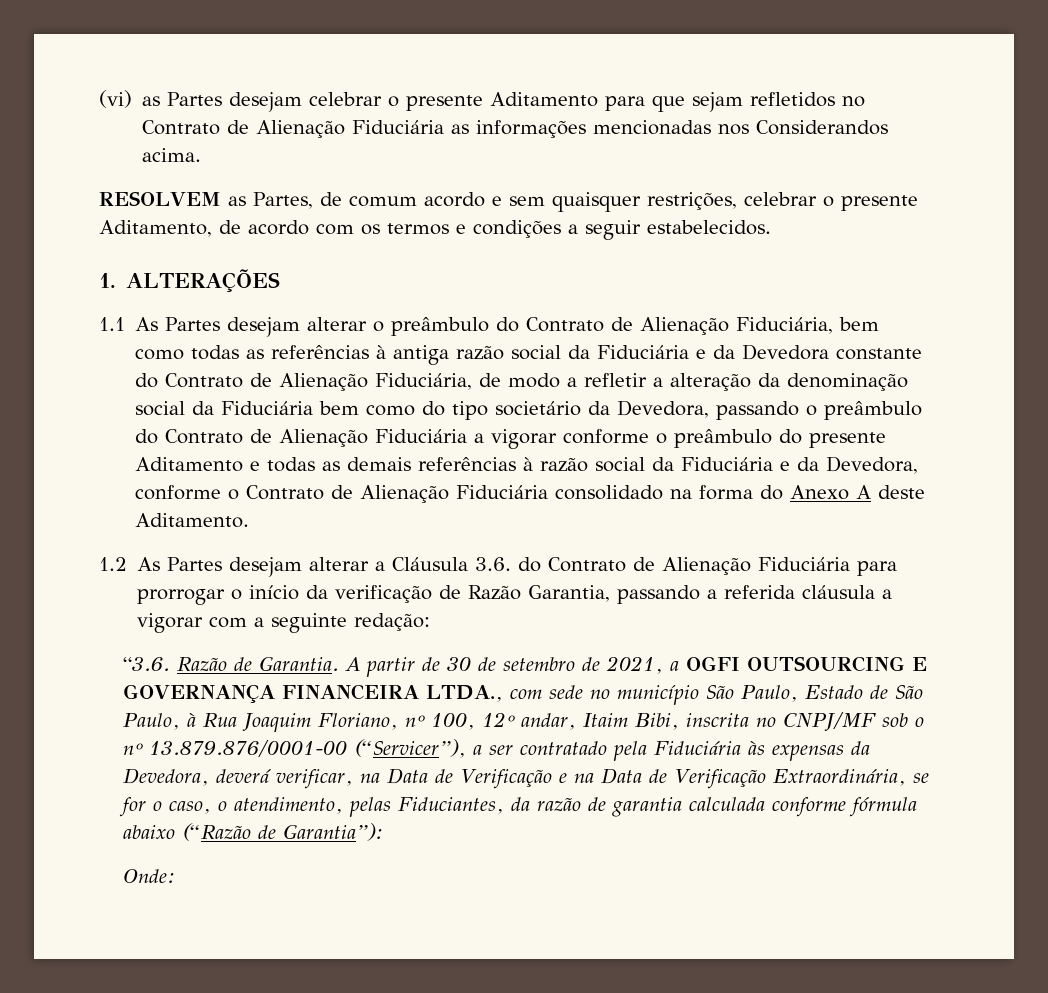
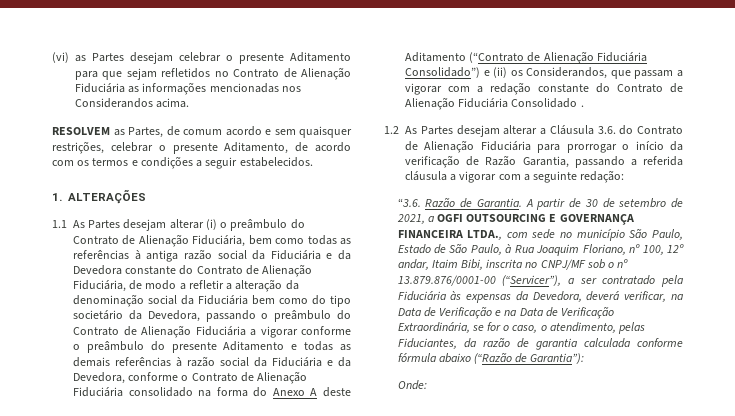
(368, 324) none -> [205,219,217,230] (i)
[135,513,250,528] Aditamento. -> [405,51,647,64] [405,67,683,79] [405,82,683,95] [405,97,584,110] Aditamento (“Contrato de Alienação Fiduciária Consolidado”) e (ii) os Considerandos, que passam a vigorar com a redação constante do Contrato de Alienação Fiduciária Consolidado .

